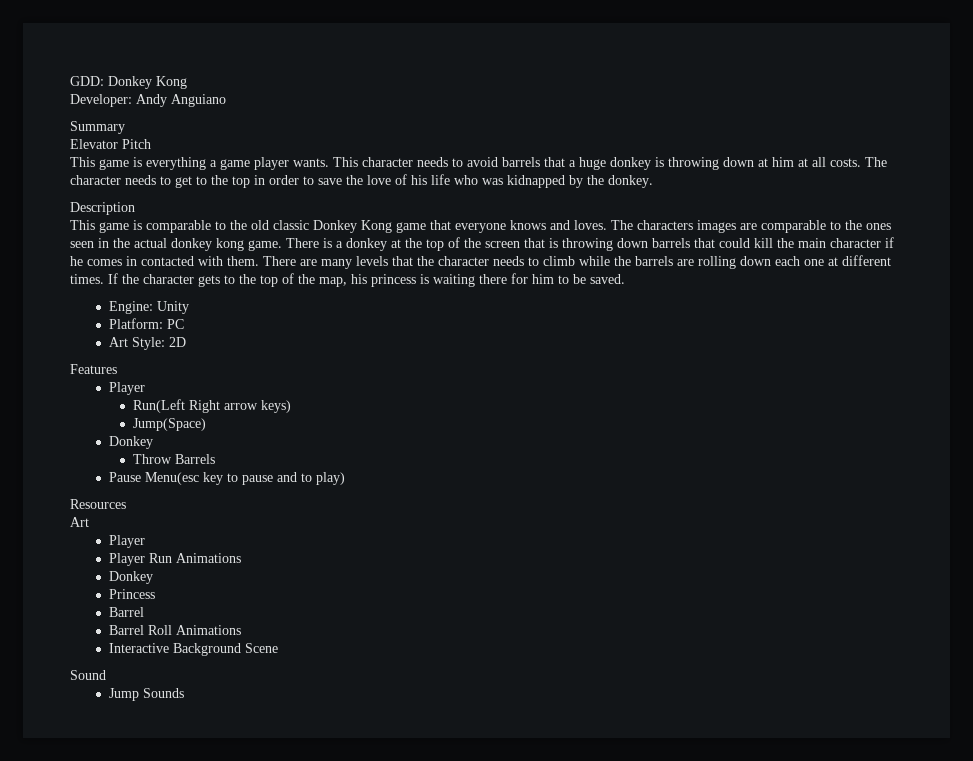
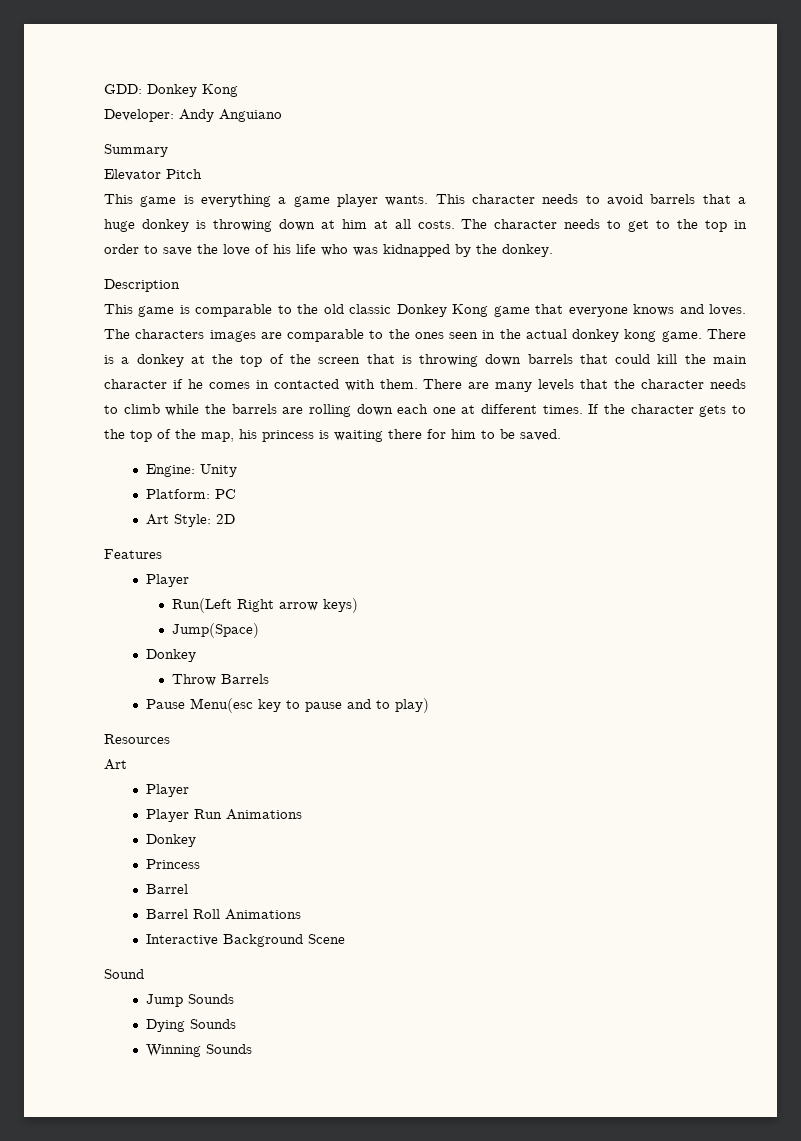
(185, 693) none -> [146,1019,237,1032] [146,1044,253,1057] // Dying Sounds // Winning Sounds

